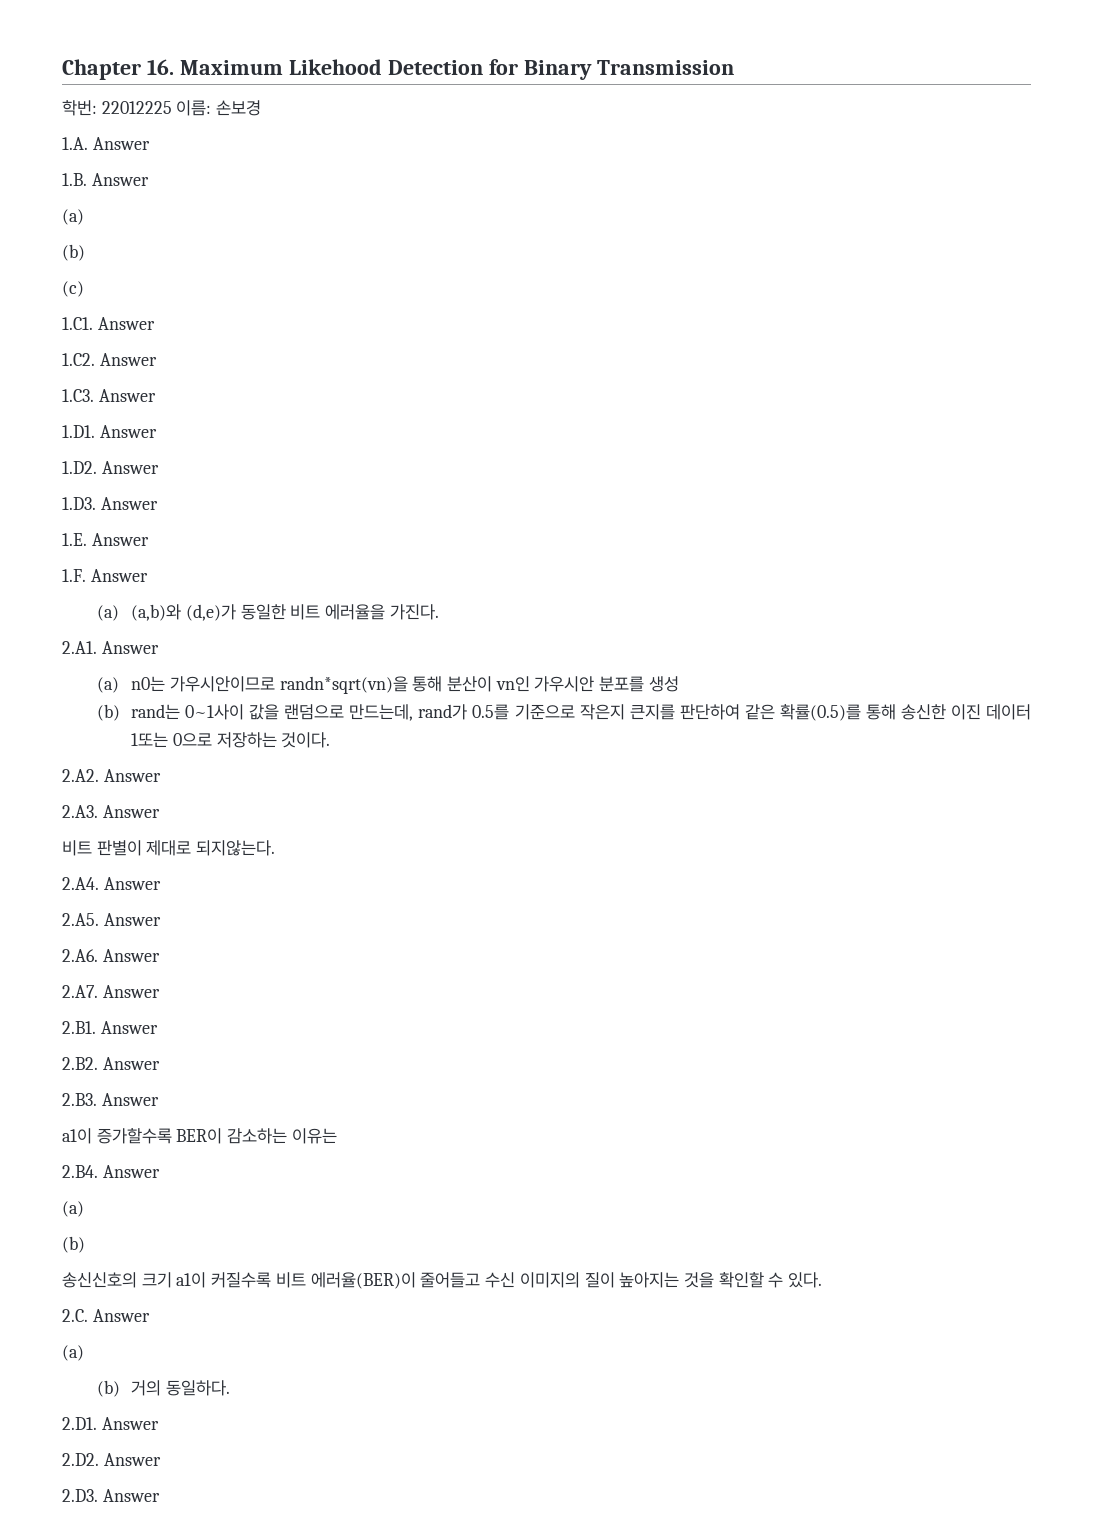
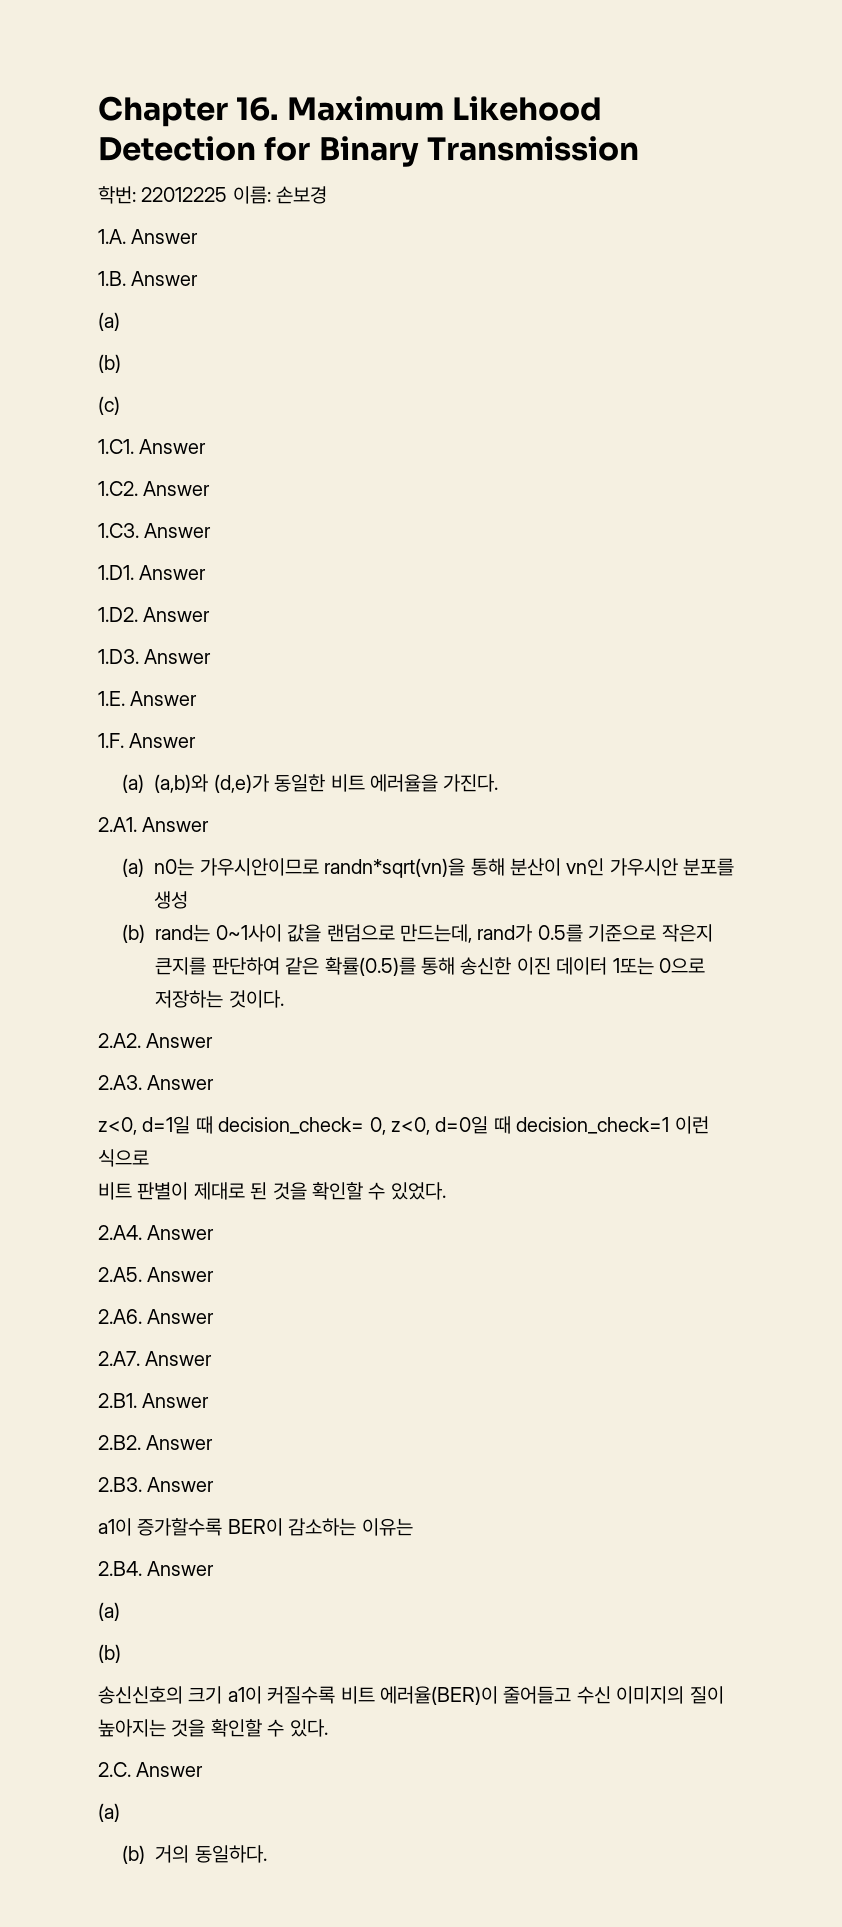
[62,840,276,856] 비트 판별이 제대로 되지않는다. -> [98,1116,709,1135] [98,1149,149,1167] [98,1182,446,1200] z<0, d=1일 때 decision_check= 0, z<0, d=0일 때 decision_check=1 이런 식으로 // 비트 판별이 제대로 된 것을 확인할 수 있었다.
[62,1417,159,1430] [62,1453,161,1466] [62,1489,160,1502] // 2.D1. Answer // 2.D2. Answer // 2.D3. Answer -> (267, 1854) none

